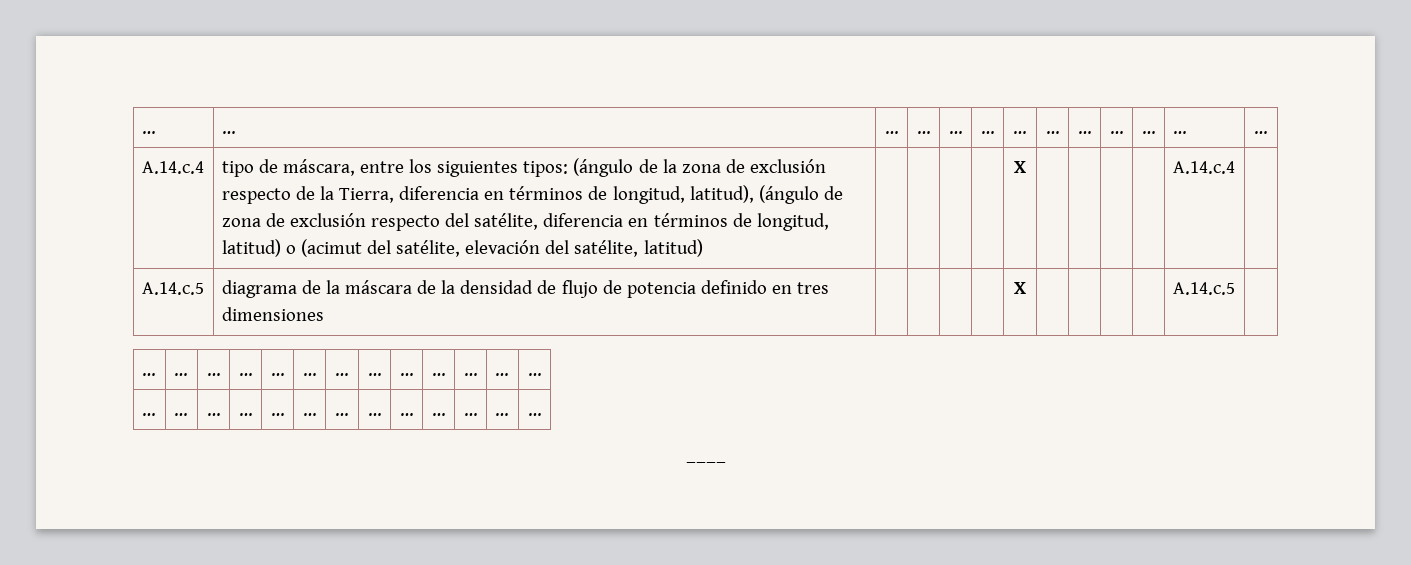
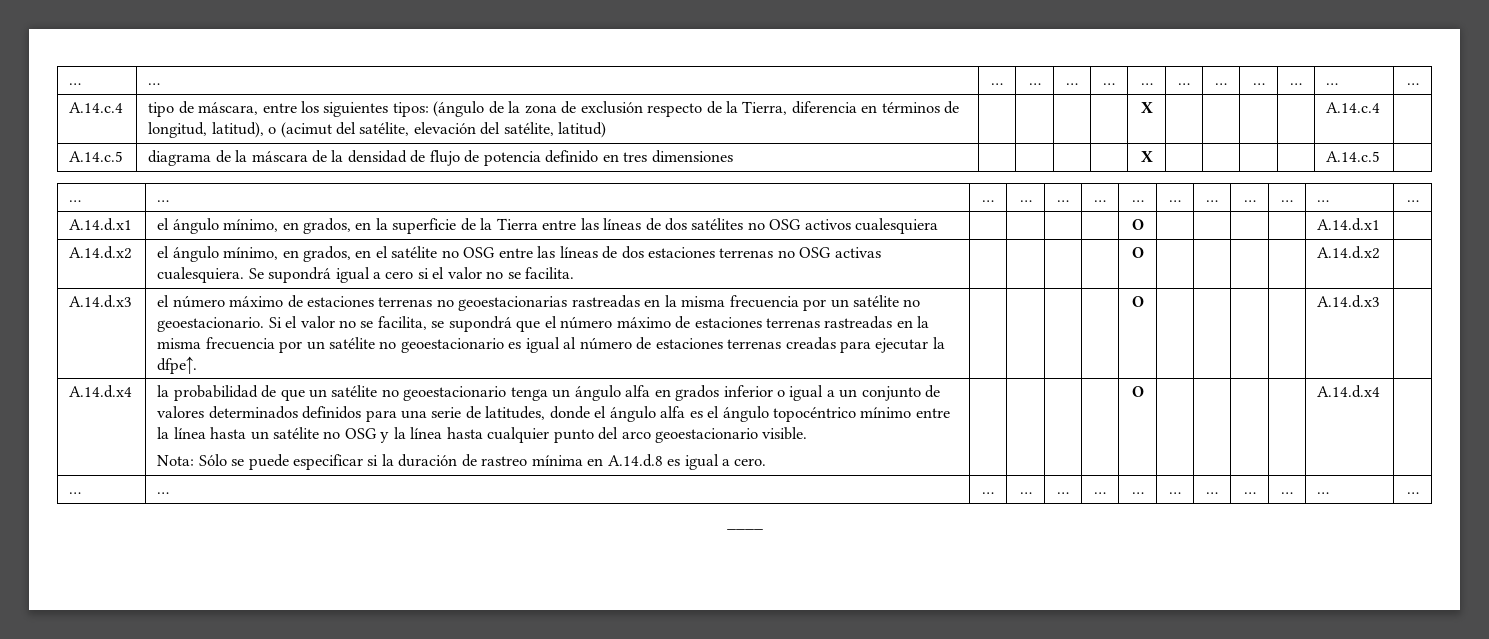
[758,185,844,204] [221,213,829,231] [221,239,281,257] (ángulo de zona de exclusión respecto del satélite, diferencia en términos de longitud, latitud) -> (264, 130) none
(542, 374) none -> [69,218,133,231] [157,218,939,234] [1131,219,1144,230] [1317,218,1381,231] [69,246,133,259] [157,246,881,262] [157,267,575,283] [1131,247,1144,258] [1317,246,1381,259] [69,295,133,308] [157,295,921,311] [157,316,930,332] [157,337,945,353] [157,356,198,374] [1131,296,1144,307] [1317,295,1381,308] [69,385,133,398] [157,385,941,401] [157,406,950,422] [157,427,808,443] [157,454,767,470] [1131,386,1144,397] [1317,385,1381,398] // A.14.d.x1 | el ángulo mínimo, en grados, en la superficie de la Tierra entre las líneas de dos satélites no OSG activos cualesquiera | | | | | O | | | | | A.14.d.x1 | // A.14.d.x2 | el ángulo mínimo, en grados, en el satélite no OSG entre las líneas de dos estaciones terrenas no OSG activas cualesquiera. Se supondrá igual a cero si el valor no se facilita. | | | | | O | | | | | A.14.d.x2 | // A.14.d.x3 | el número máximo de estaciones terrenas no geoestacionarias rastreadas en la misma frecuencia por un satélite no geoestacionario. Si el valor no se facilita, se supondrá que el número máximo de estaciones terrenas rastreadas en la misma frecuencia por un satélite no geoestacionario es igual al número de estaciones terrenas creadas para ejecutar la dfpe↑. | | | | | O | | | | | A.14.d.x3 | // A.14.d.x4 | la probabilidad de que un satélite no geoestacionario tenga un ángulo alfa en grados inferior o igual a un conjunto de valores determinados definidos para una serie de latitudes, donde el ángulo alfa es el ángulo topocéntrico mínimo entre la línea hasta un satélite no OSG y la línea hasta cualquier punto del arco geoestacionario visible. // Nota: Sólo se puede especificar si la duración de rastreo mínima en A.14.d.8 es igual a cero. | | | | | O | | | | | A.14.d.x4 |

